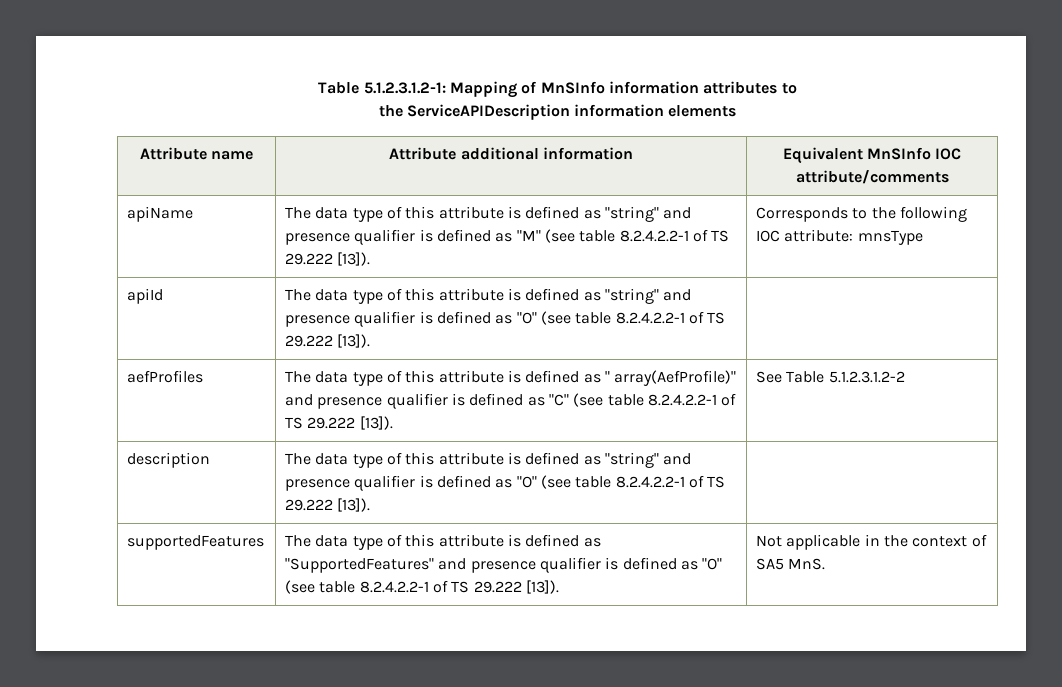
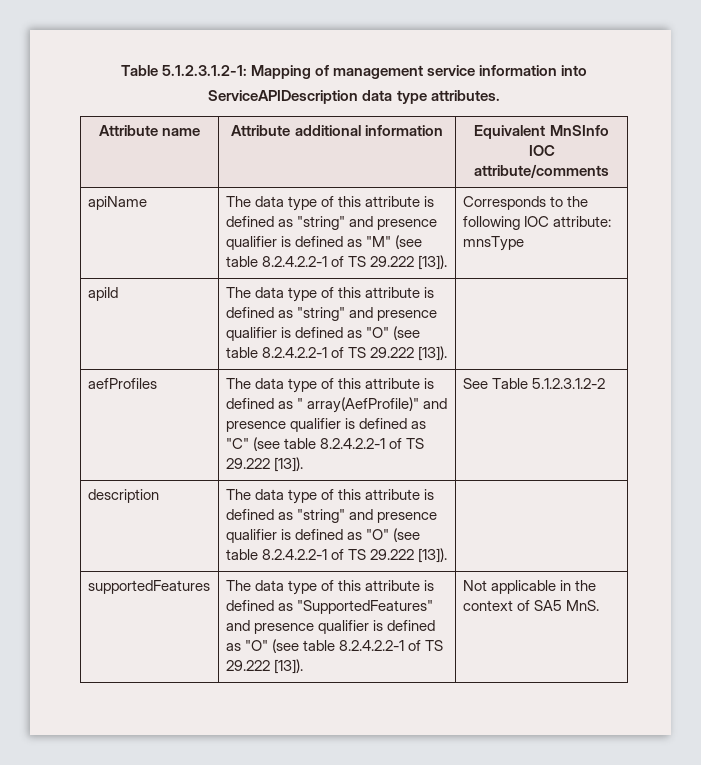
[540,81,797,94] [378,104,737,120] MnSInfo information attributes to // the ServiceAPIDescription information elements -> [333,65,588,79] [208,90,500,104] management service information into // ServiceAPIDescription data type attributes.

